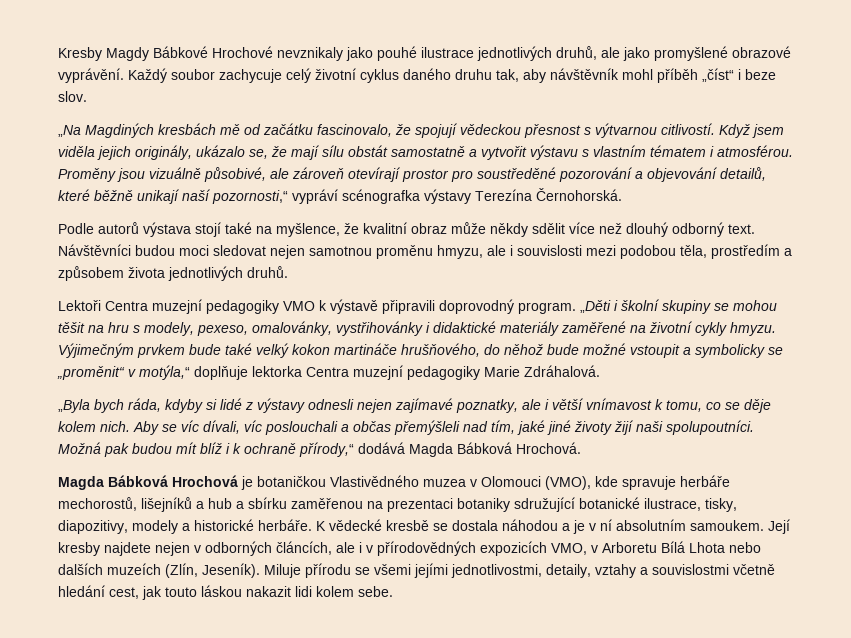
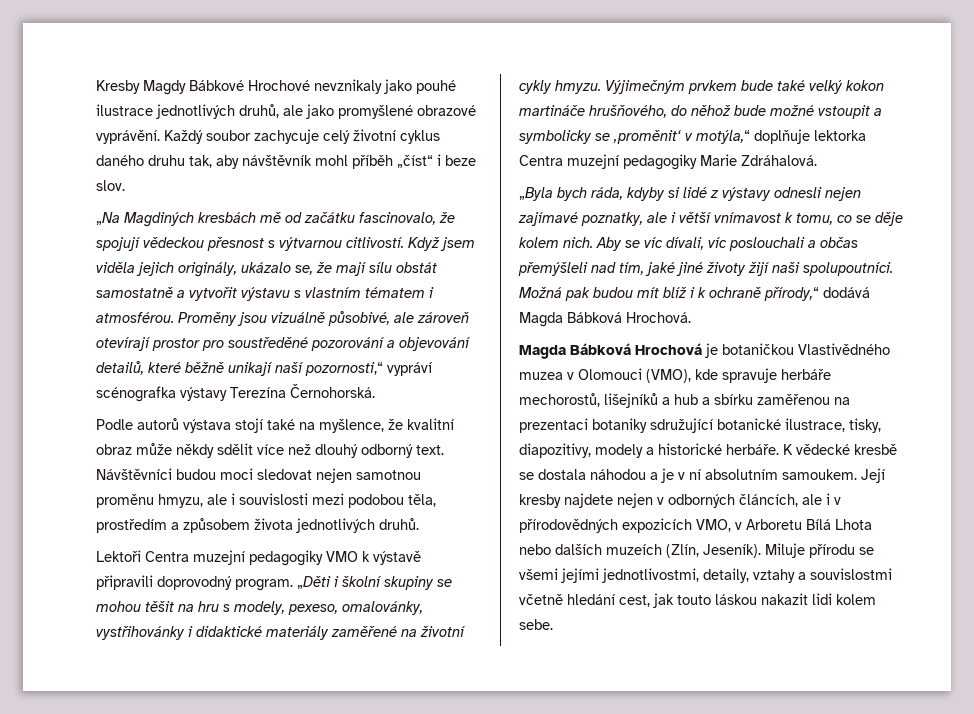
[57,366,125,380] „proměnit“ -> [613,130,681,144] ‚proměnit‘

